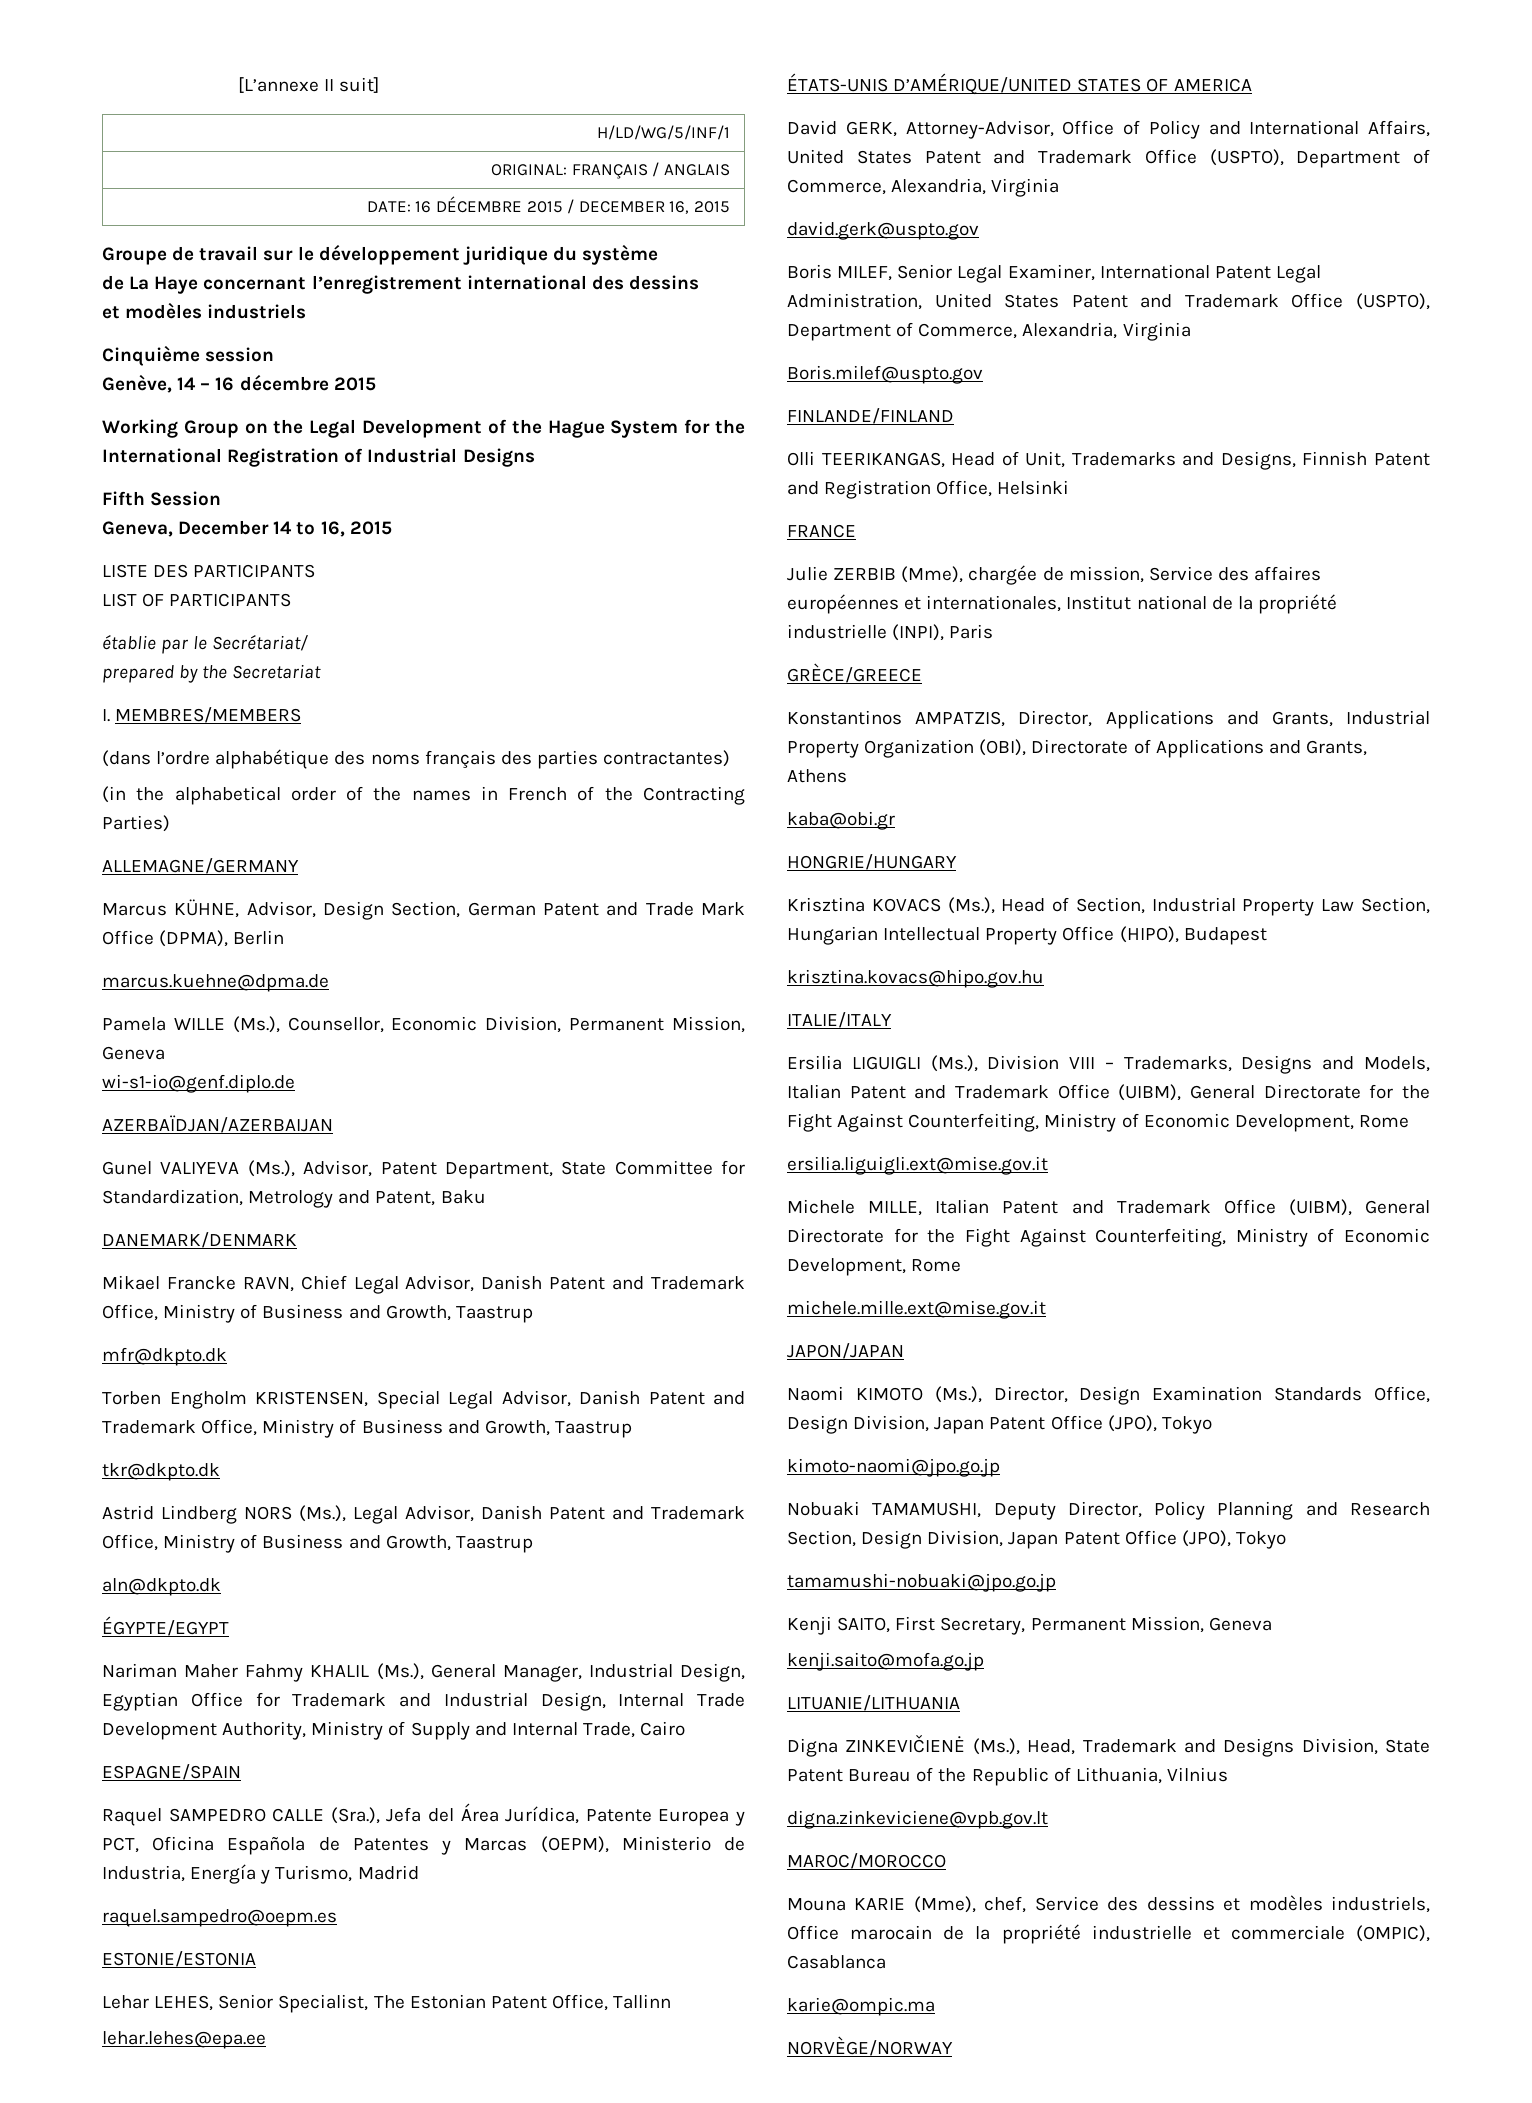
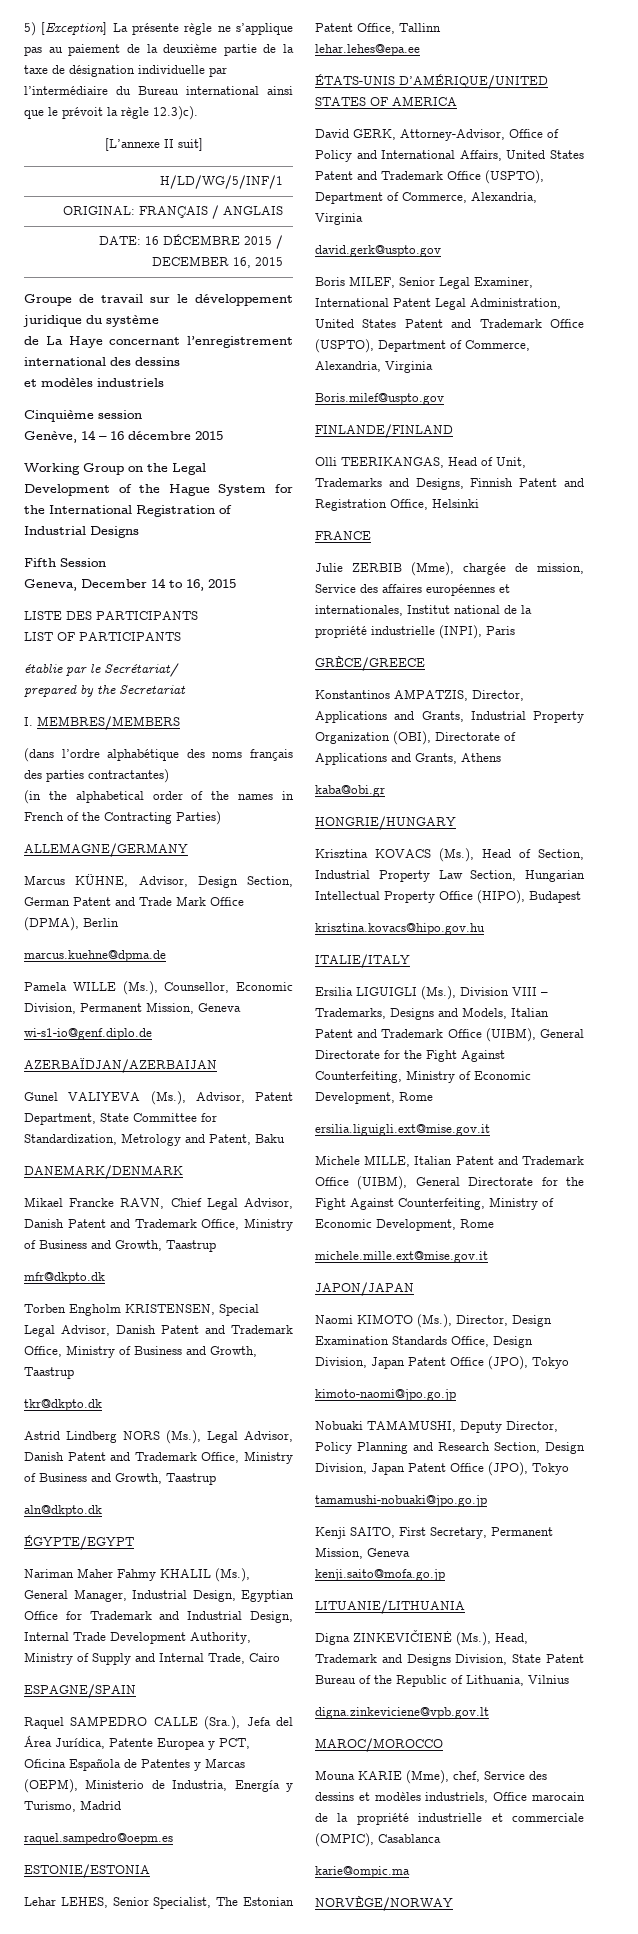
(238, 85) none -> [24,22,293,36] [24,44,294,56] [24,65,227,77] [24,86,293,95] [24,106,198,120] 5) [Exception] La présente règle ne s’applique pas au paiement de la deuxième partie de la taxe de désignation individuelle par l’intermédiaire du Bureau international ainsi que le prévoit la règle 12.3)c). //

